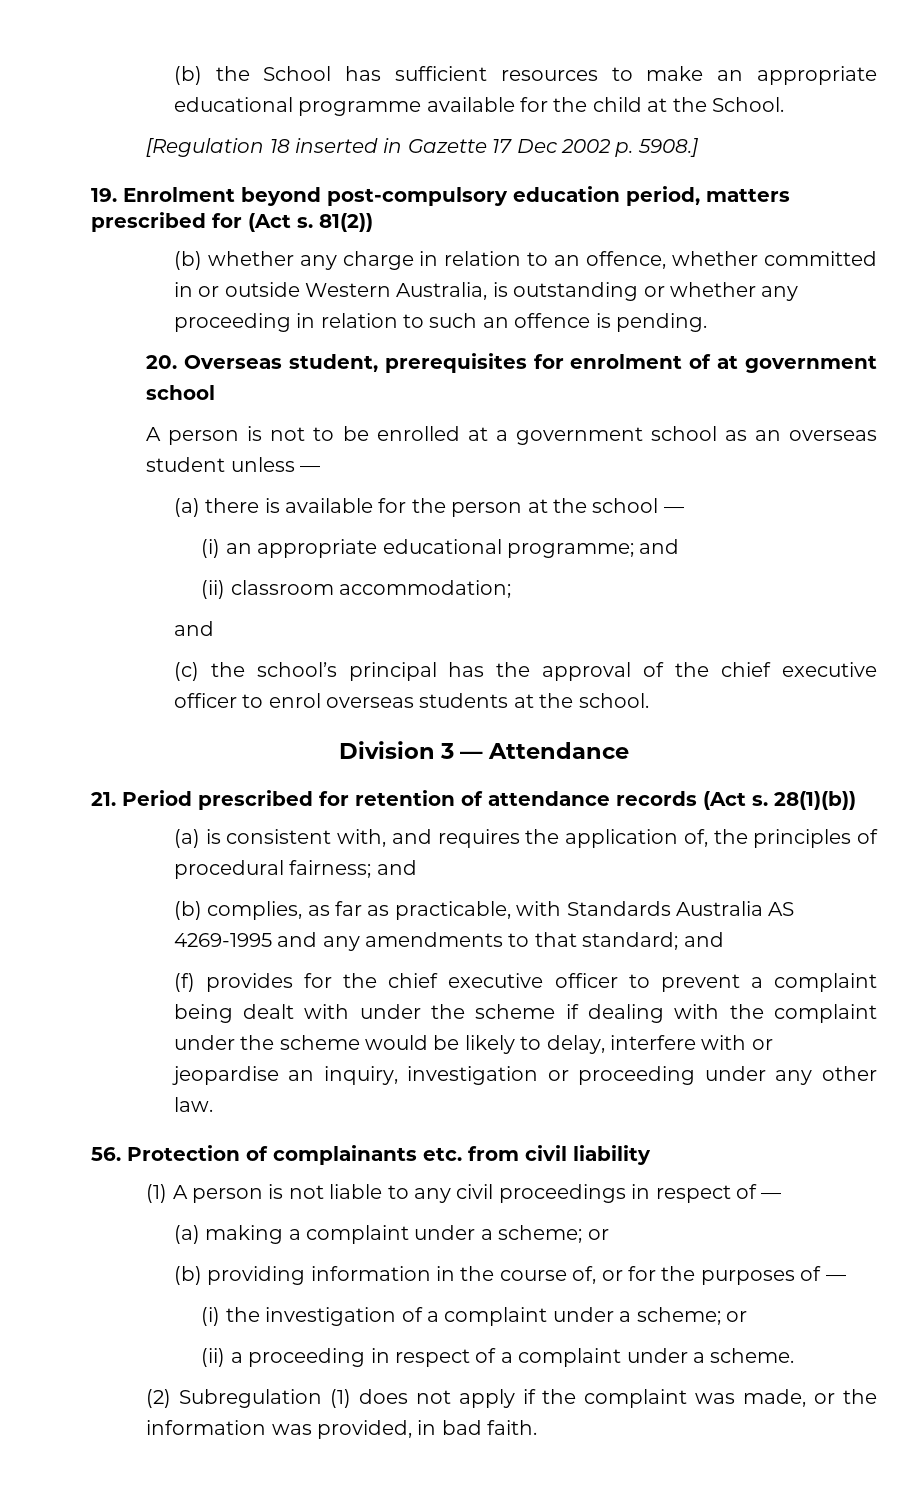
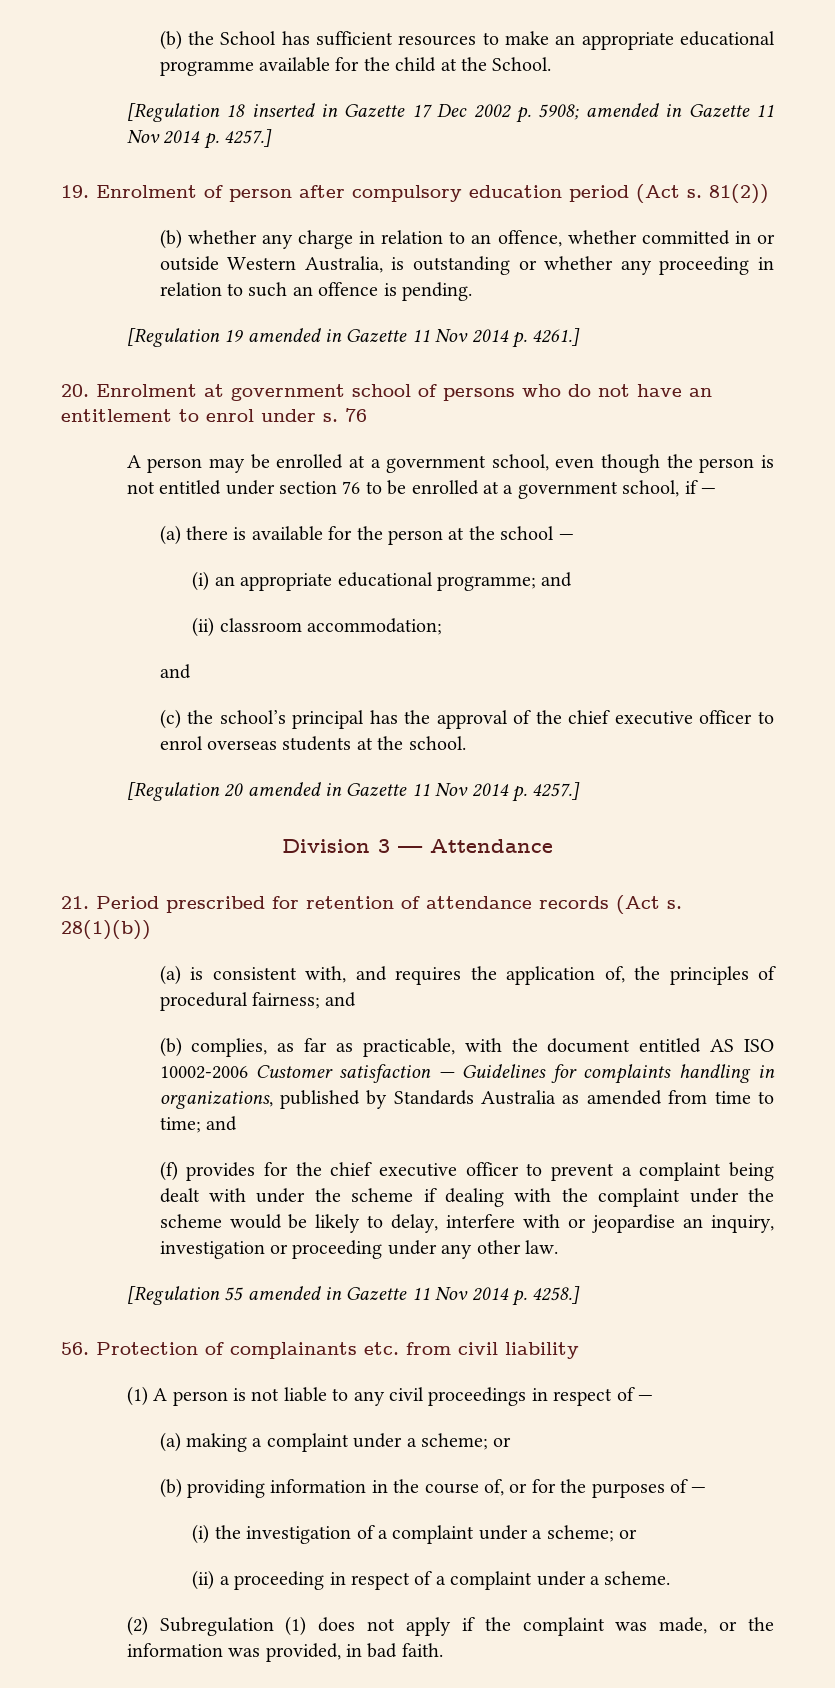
[637,138,699,157] [91,186,790,206] [91,212,242,232] 5908.] // 19. Enrolment beyond post-compulsory education period, matters prescribed for -> [538,103,775,120] [126,129,272,149] [61,185,629,202] 5908; amended in Gazette 11 Nov 2014 p. 4257.] // 19. Enrolment of person after compulsory education period
[146,353,877,373] [146,385,216,400] [146,426,306,445] 20. Overseas student, prerequisites for enrolment of at government school // A person is not -> [126,328,581,348] [61,384,712,401] [61,408,367,422] [126,454,774,473] [126,480,361,495] [Regulation 19 amended in Gazette 11 Nov 2014 p. 4261.] // 20. Enrolment at government school of persons who do not have an entitlement to enrol under s. 76 // A person may be enrolled at a government school, even though the person is not entitled under section 76
[650,426,877,441] [146,457,295,472] school as an overseas student unless -> [622,480,698,497] school, if
(649, 700) none -> [126,782,581,802] // [Regulation 20 amended in Gazette 11 Nov 2014 p. 4257.]
[566,901,795,916] [173,932,679,951] Standards Australia AS 4269-1995 and any amendments to that standard; -> [511,1038,775,1053] [159,1064,775,1084] [159,1090,774,1109] [159,1117,201,1133] the document entitled AS ISO 10002-2006 Customer satisfaction — Guidelines for complaints handling in organizations, published by Standards Australia as amended from time to time;
(213, 1104) none -> [126,1286,581,1306] // [Regulation 55 amended in Gazette 11 Nov 2014 p. 4258.]

